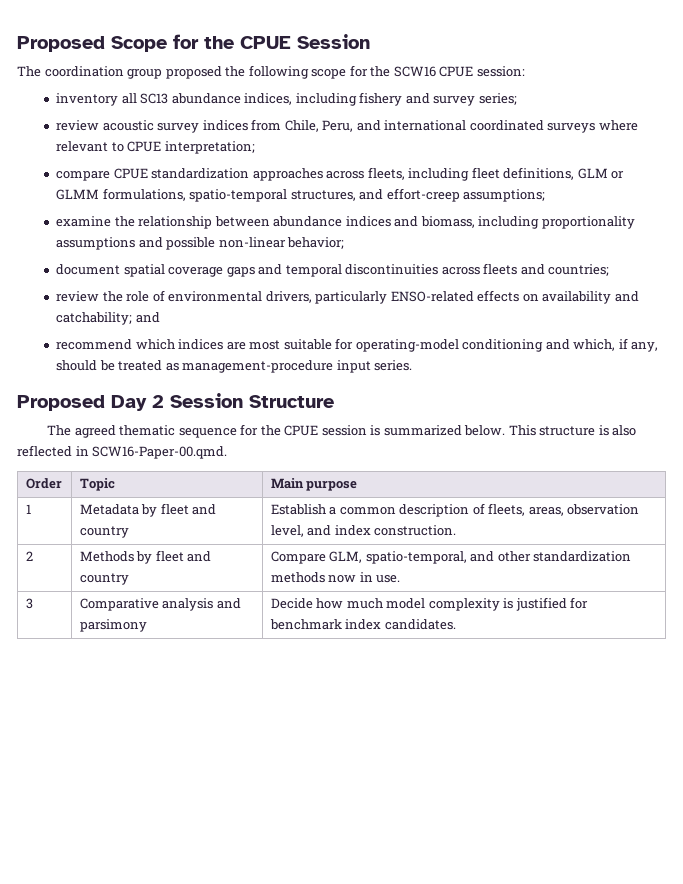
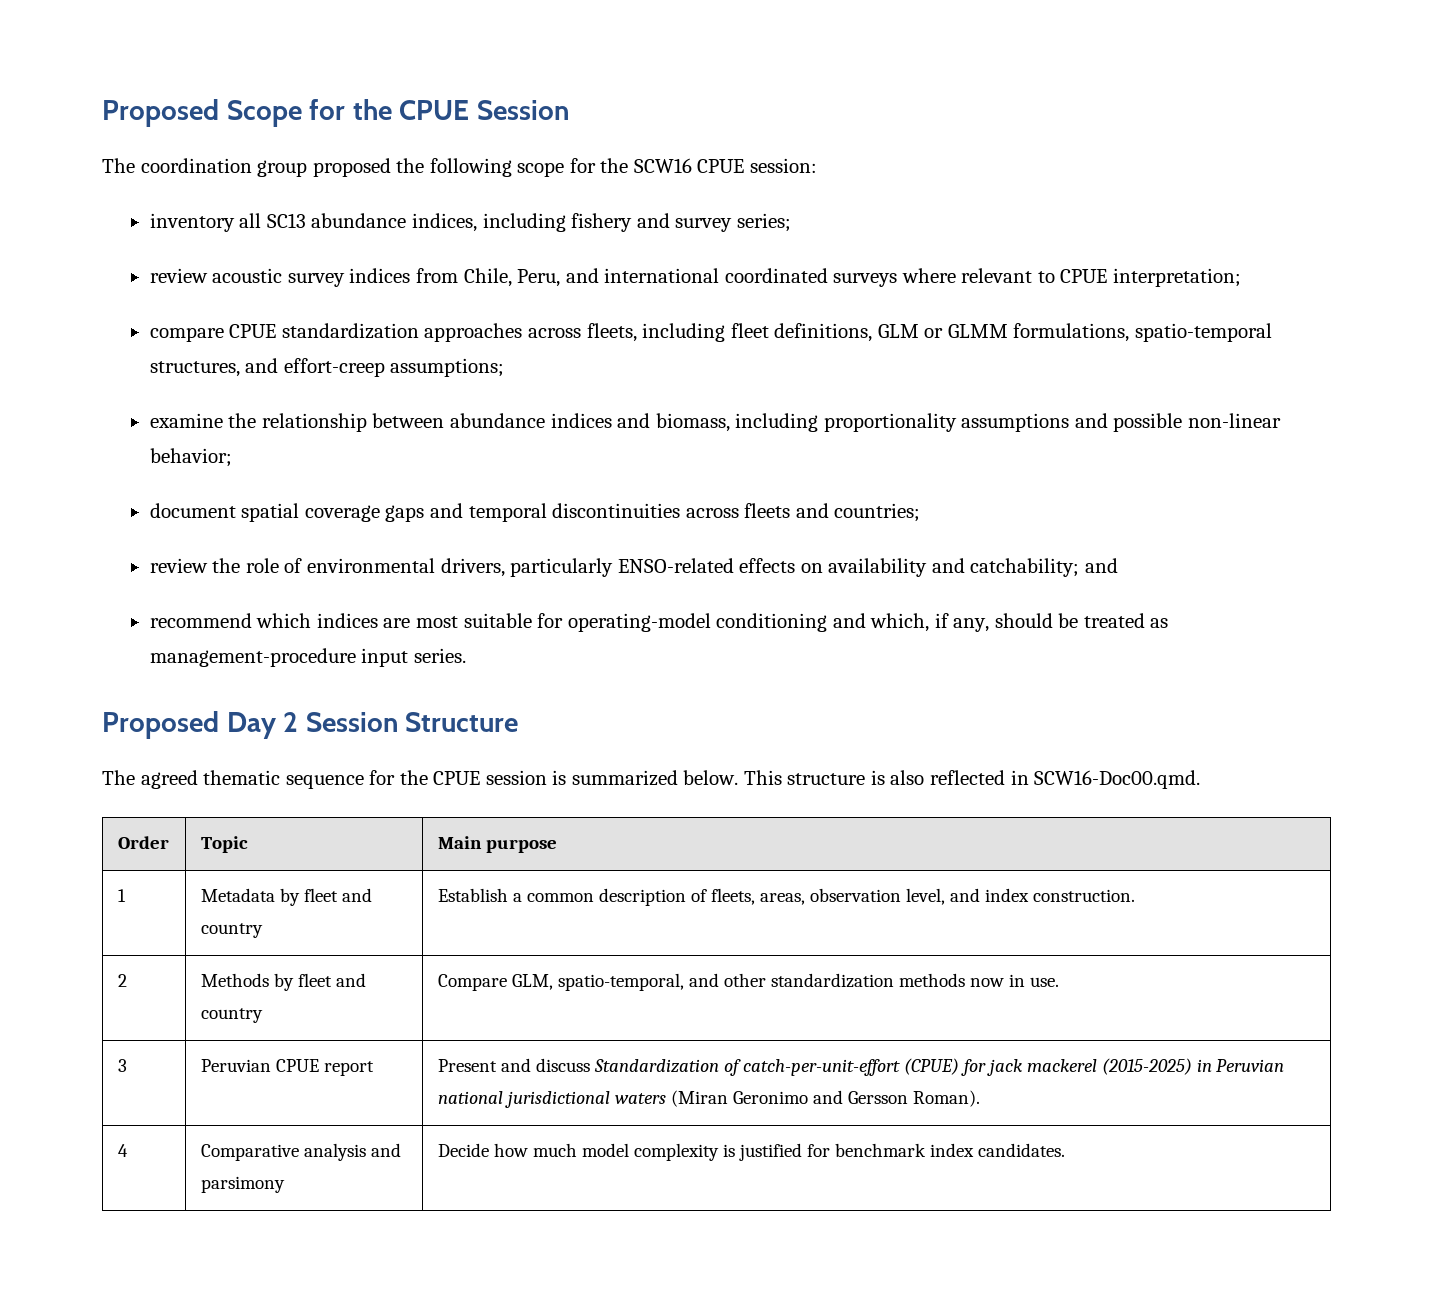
[92,446,228,459] SCW16-Paper-00.qmd. -> [1034,770,1201,789] SCW16-Doc00.qmd.
(33, 603) none -> [200,1059,374,1076] [437,1058,1285,1076] [437,1090,980,1108] [117,1144,128,1157] | Peruvian CPUE report | Present and discuss Standardization of catch-per-unit-effort (CPUE) for jack mackerel (2015-2025) in Peruvian national jurisdictional waters (Miran Geronimo and Gersson Roman). // 4

